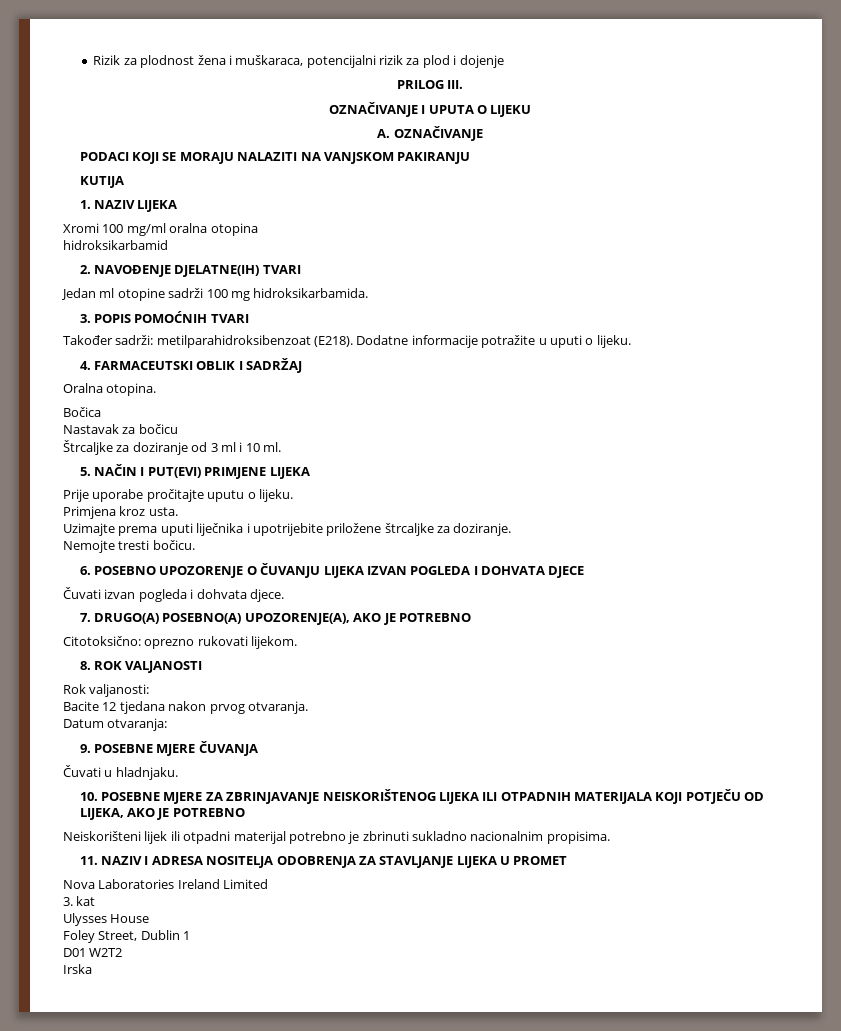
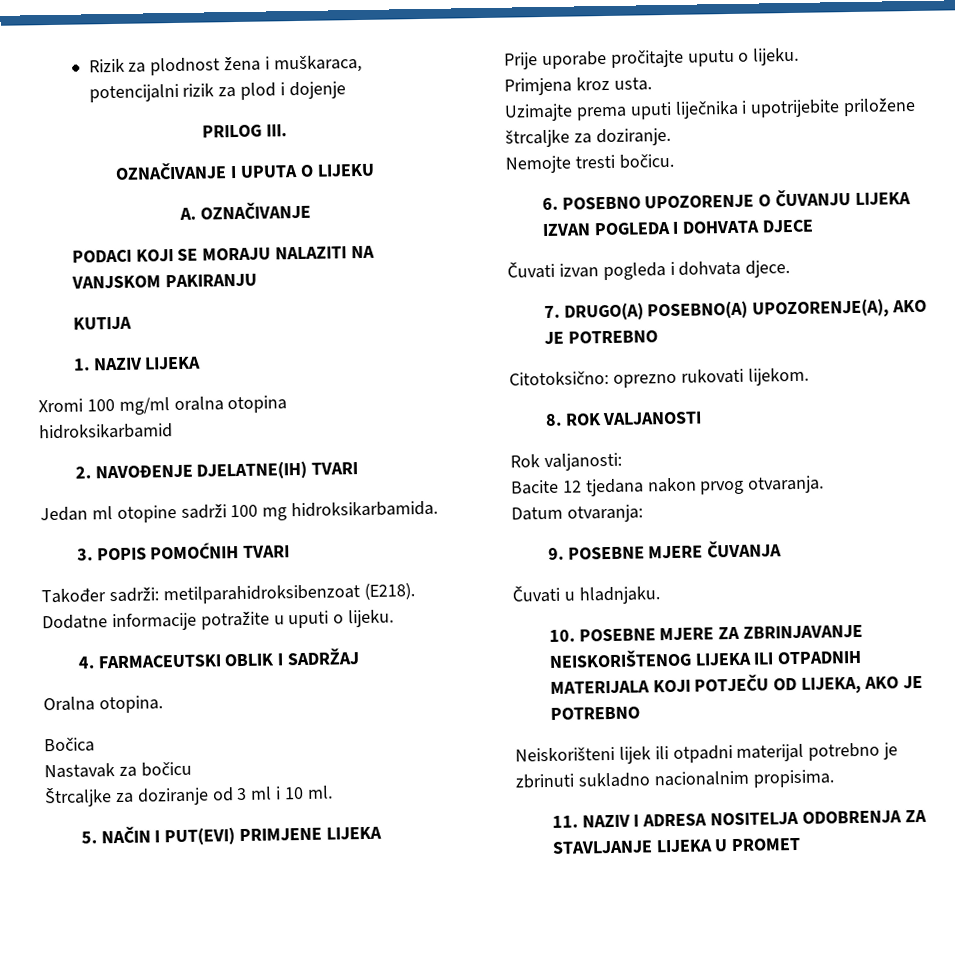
[63,879,269,889] [63,896,96,906] [63,913,150,926] [63,930,191,943] [63,948,123,957] [63,964,92,974] // Nova Laboratories Ireland Limited // 3. kat // Ulysses House // Foley Street, Dublin 1 // D01 W2T2 // Irska -> (802, 844) none

